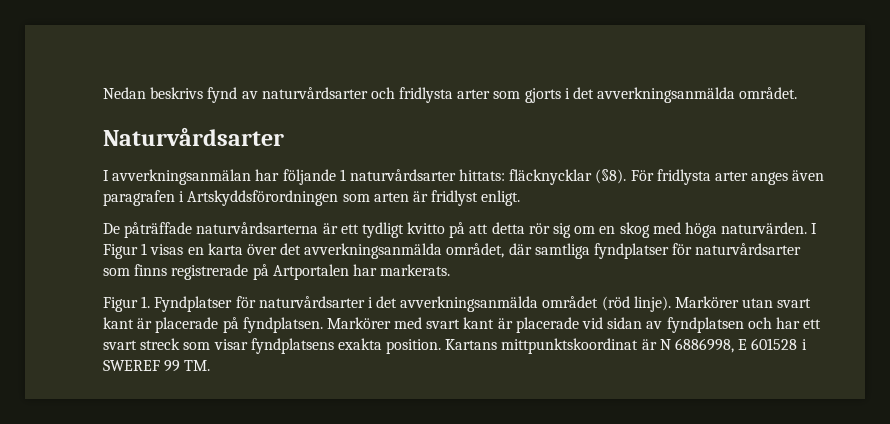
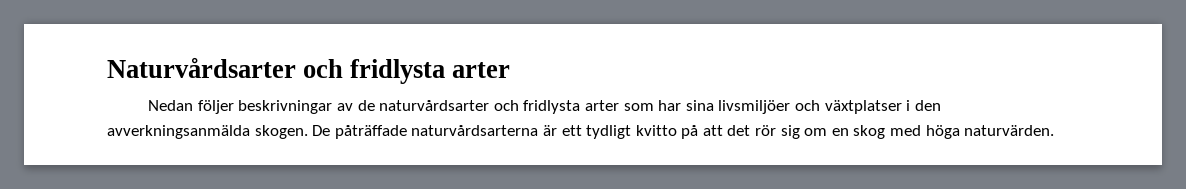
[103,87,258,103] Nedan beskrivs fynd av -> [107,57,511,84] [148,100,375,114] Naturvårdsarter och fridlysta arter // Nedan följer beskrivningar av de
[524,87,798,103] [103,127,284,146] [103,169,825,185] [103,190,521,206] gjorts i det avverkningsanmälda området. // Naturvårdsarter // I avverkningsanmälan har följande 1 naturvårdsarter hittats: fläcknycklar (§8). För fridlysta arter anges även paragrafen i Artskyddsförordningen som arten är fridlyst enligt. // -> [658,100,941,114] [107,125,308,139] har sina livsmiljöer och växtplatser i den avverkningsanmälda skogen.
[491,222,525,234] detta -> [727,125,751,136] det
[811,223,818,234] [103,243,802,259] [103,264,451,280] [103,296,812,312] [103,317,822,333] [103,338,807,354] [103,360,211,372] I Figur 1 visas en karta över det avverkningsanmälda området, där samtliga fyndplatser för naturvårdsarter som finns registrerade på Artportalen har markerats. // Figur 1. Fyndplatser för naturvårdsarter i det avverkningsanmälda området (röd linje). Markörer utan svart kant är placerade på fyndplatsen. Markörer med svart kant är placerade vid sidan av fyndplatsen och har ett svart streck som visar fyndplatsens exakta position. Kartans mittpunktskoordinat är N 6886998, E 601528 i SWEREF 99 TM. -> (1055, 130) none

